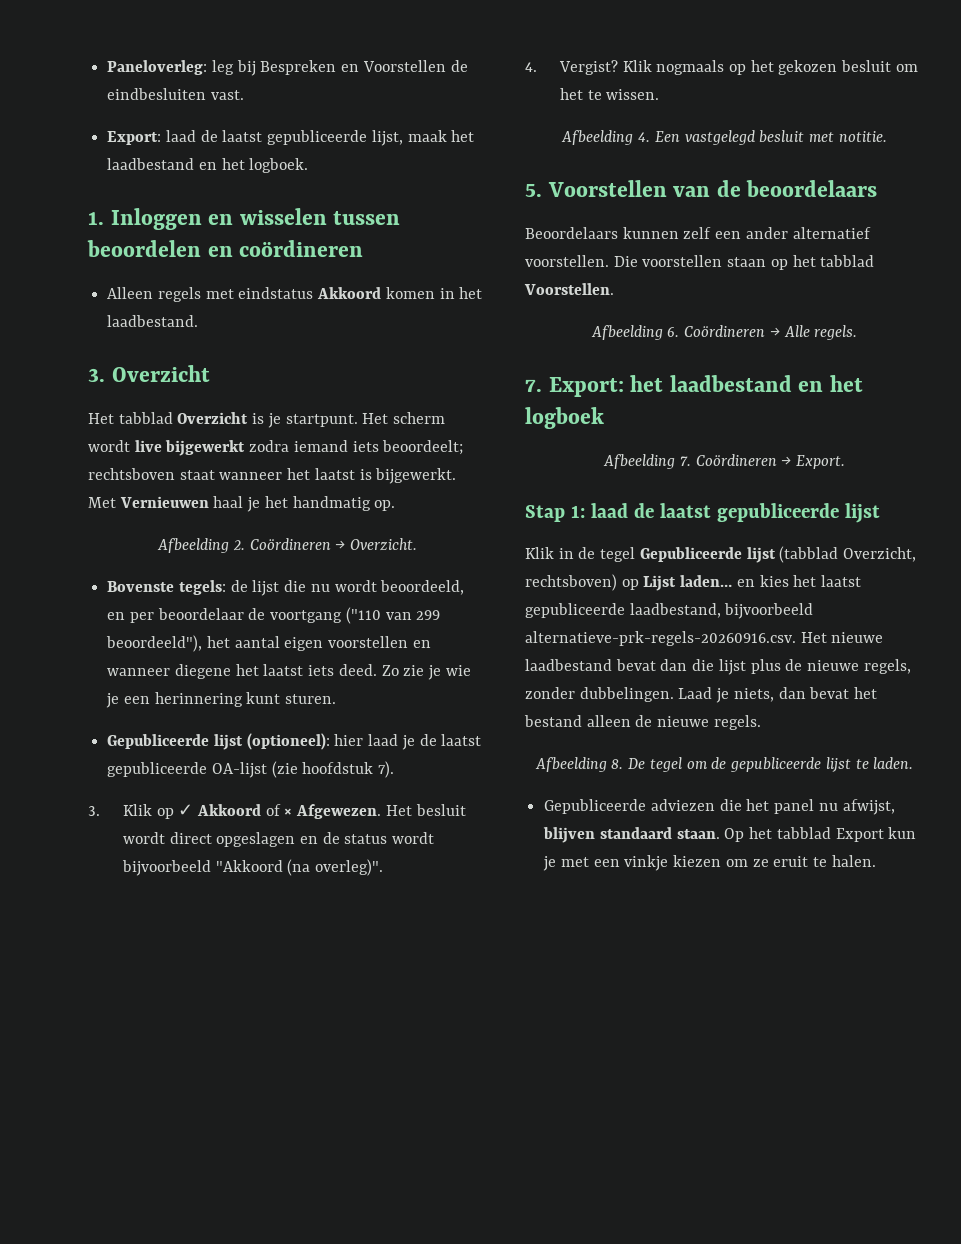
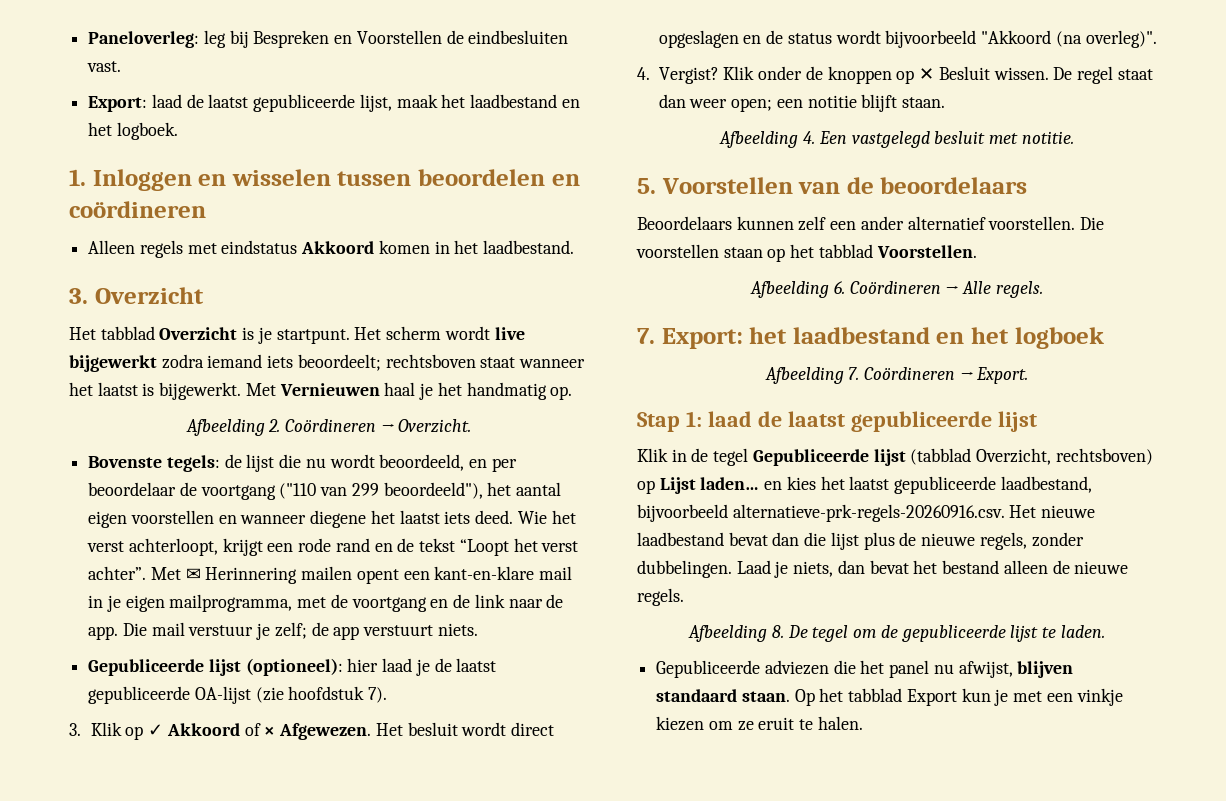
[381,665,471,680] [106,692,337,708] Zo zie je wie je een herinnering kunt sturen. -> [517,510,576,524] [87,538,579,556] [88,566,573,584] [88,594,564,612] [88,622,478,640] Wie het verst achterloopt, krijgt een rode rand en de tekst “Loopt het verst achter”. Met ✉ Herinnering mailen opent een kant-en-klare mail in je eigen mailprogramma, met de voortgang en de link naar de app. Die mail verstuur je zelf; de app verstuurt niets.
[656,60,918,75] [559,88,660,100] nogmaals op het gekozen besluit om het te wissen. -> [758,66,1153,84] [658,94,946,112] onder de knoppen op ✕ Besluit wissen. De regel staat dan weer open; een notitie blijft staan.

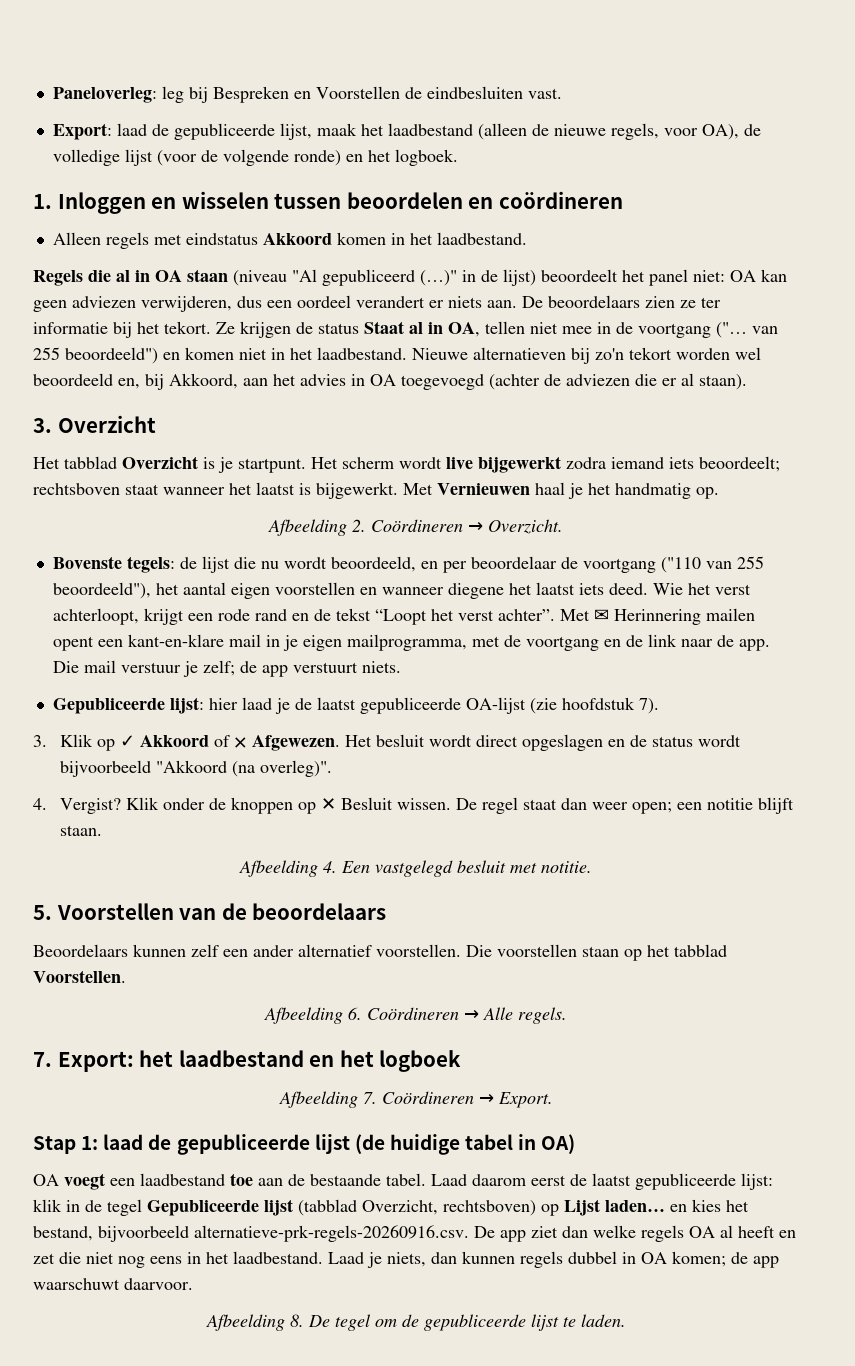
[208,94,249,108] laatst -> (169, 130) none
(558, 101) none -> [477,123,761,140] [52,149,341,166] (alleen de nieuwe regels, voor OA), de volledige lijst (voor de volgende ronde)
(575, 247) none -> [33,269,787,286] [33,295,721,312] [33,321,778,338] [33,347,761,364] [33,373,747,390] // Regels die al in OA staan (niveau "Al gepubliceerd (…)" in de lijst) beoordeelt het panel niet: OA kan geen adviezen verwijderen, dus een oordeel verandert er niets aan. De beoordelaars zien ze ter informatie bij het tekort. Ze krijgen de status Staat al in OA, tellen niet mee in de voortgang ("… van 255 beoordeeld") en komen niet in het laadbestand. Nieuwe alternatieven bij zo'n tekort worden wel beoordeeld en, bij Akkoord, aan het advies in OA toegevoegd (achter de adviezen die er al staan).
[351,483,379,496] 299 -> [736,556,764,569] 255
[208,658,343,676] lijst (optioneel): -> [169,697,204,714] lijst:
[787,411,1037,432] [637,448,668,462] laatst gepubliceerde lijst // Klik -> [176,1134,576,1155] [33,1173,773,1190] [33,1199,62,1212] gepubliceerde lijst (de huidige tabel in OA) // OA voegt een laadbestand toe aan de bestaande tabel. Laad daarom eerst de laatst gepubliceerde lijst: klik
[849,476,1092,494] [637,504,1096,522] [637,532,1084,550] [637,560,1129,578] [637,588,684,606] laatst gepubliceerde laadbestand, bijvoorbeeld alternatieve-prk-regels-20260916.csv. Het nieuwe laadbestand bevat dan die lijst plus de nieuwe regels, zonder dubbelingen. Laad je niets, dan bevat het bestand alleen de nieuwe regels. -> [33,1225,796,1242] [33,1251,779,1268] [33,1278,193,1290] bestand, bijvoorbeeld alternatieve-prk-regels-20260916.csv. De app ziet dan welke regels OA al heeft en zet die niet nog eens in het laadbestand. Laad je niets, dan kunnen regels dubbel in OA komen; de app waarschuwt daarvoor.
[656,660,1074,678] [656,688,1123,706] [656,716,863,731] // Gepubliceerde adviezen die het panel nu afwijst, blijven standaard staan. Op het tabblad Export kun je met een vinkje kiezen om ze eruit te halen. -> (626, 1320) none

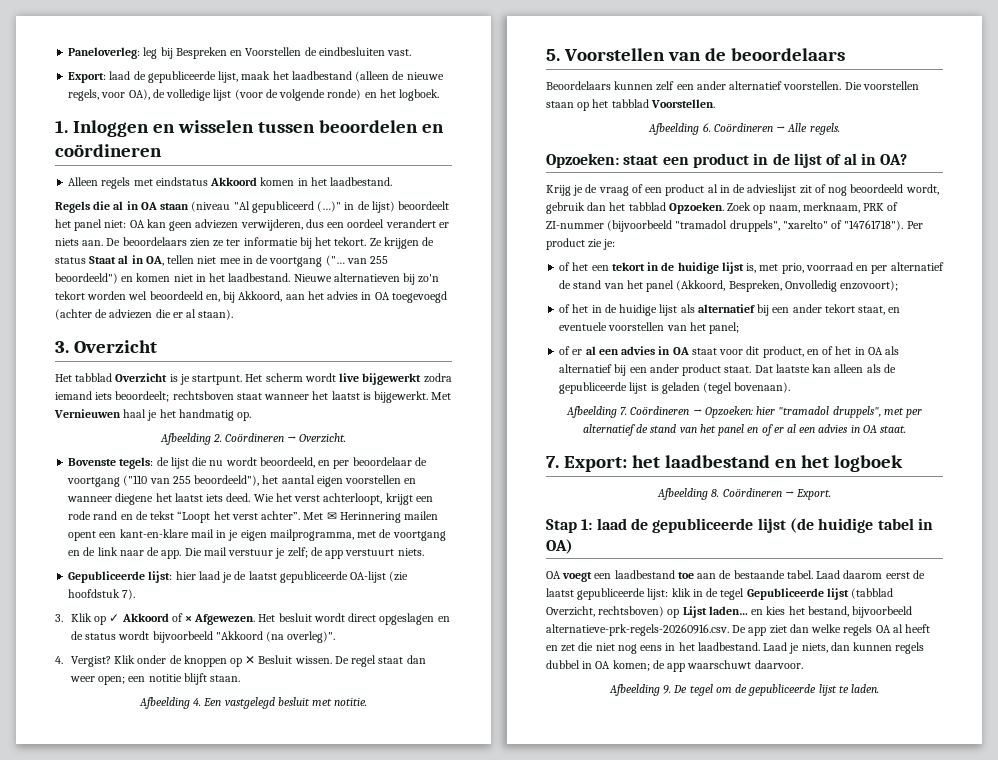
(567, 1015) none -> [546,153,908,168] [546,184,939,196] [546,202,899,214] [546,220,923,232] [546,238,616,250] [559,262,944,274] [559,280,899,292] [559,304,901,316] [559,322,740,334] [559,346,900,358] [559,364,896,376] [559,382,791,394] [565,406,923,418] [582,424,907,436] // Opzoeken: staat een product in de lijst of al in OA? // Krijg je de vraag of een product al in de advieslijst zit of nog beoordeeld wordt, gebruik dan het tabblad Opzoeken. Zoek op naam, merknaam, PRK of ZI-nummer (bijvoorbeeld "tramadol druppels", "xarelto" of "14761718"). Per product zie je: // of het een tekort in de huidige lijst is, met prio, voorraad en per alternatief de stand van het panel (Akkoord, Bespreken, Onvolledig enzovoort); // of het in de huidige lijst als alternatief bij een ander tekort staat, en eventuele voorstellen van het panel; // of er al een advies in OA staat voor dit product, en of het in OA als alternatief bij een ander product staat. Dat laatste kan alleen als de gepubliceerde lijst is geladen (tegel bovenaan). // Afbeelding 7. Coördineren → Opzoeken: hier "tramadol druppels", met per alternatief de stand van het panel en of er al een advies in OA staat.
[362,1092,377,1104] 7. -> [711,489,720,497] 8.
[289,1314,304,1327] 8. -> [663,685,672,694] 9.

